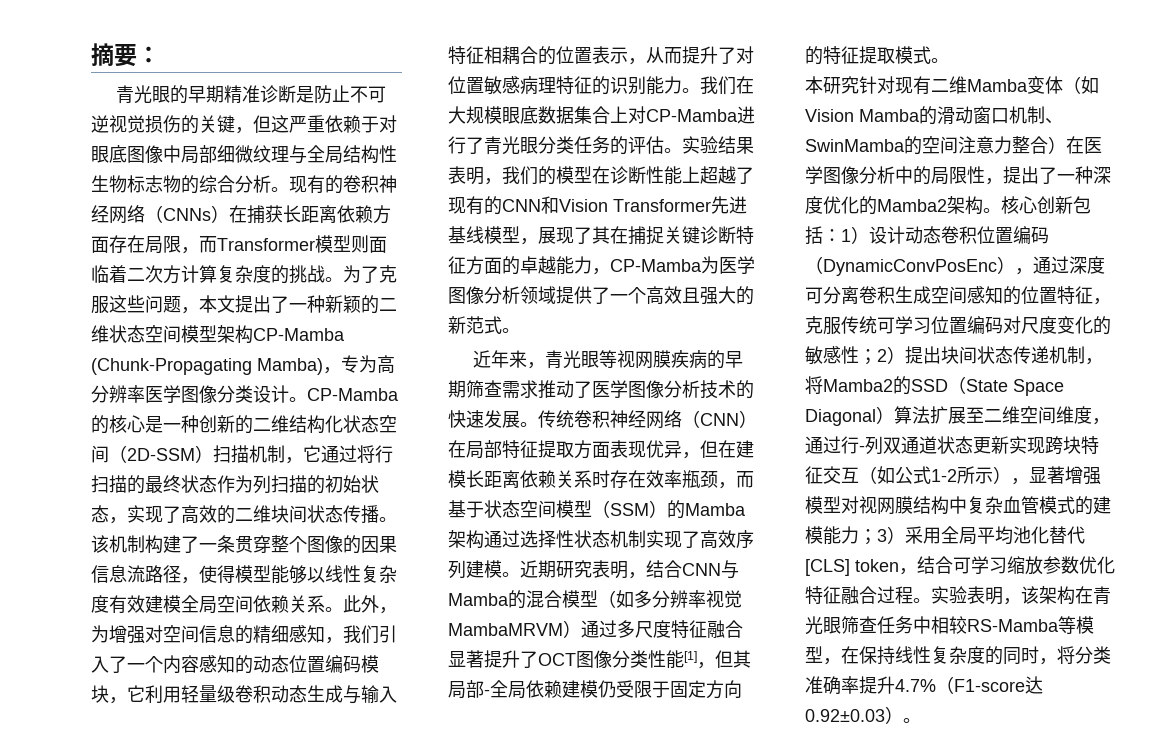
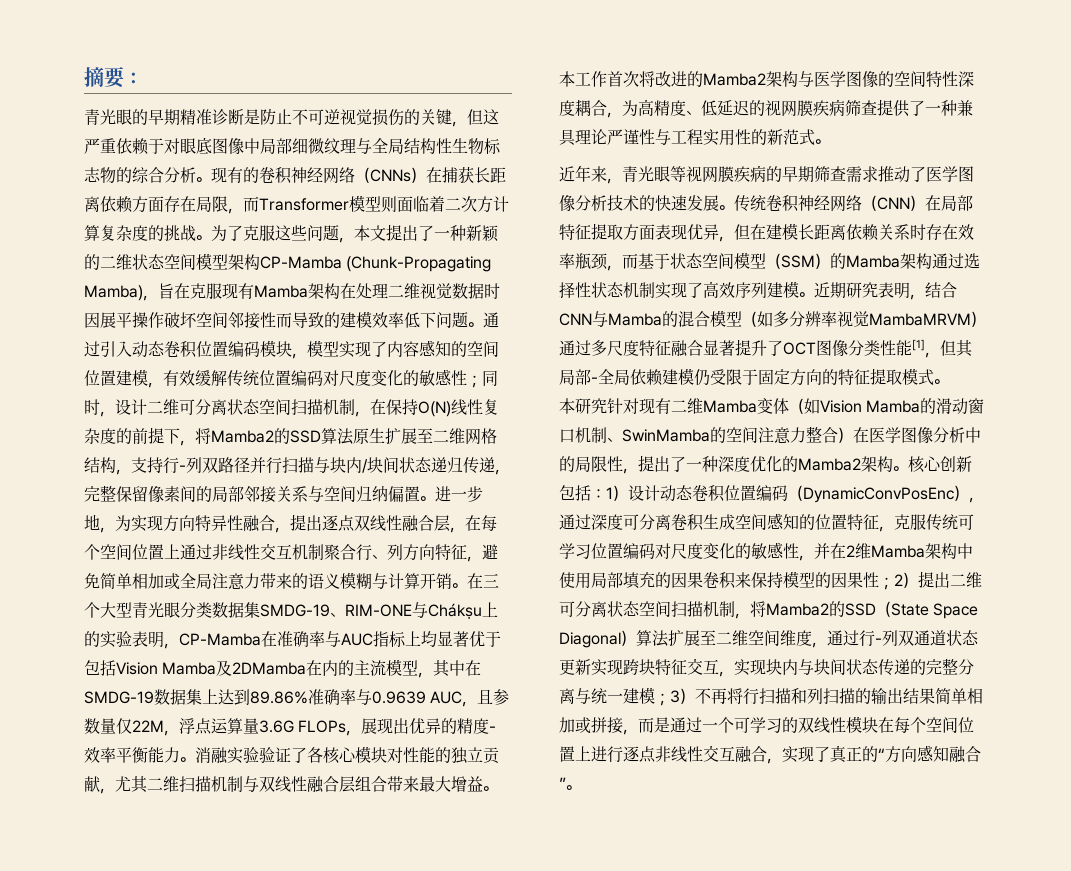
[341,355,395,374] [91,385,399,403] [91,415,397,434] [91,445,393,464] [91,475,379,494] [91,505,397,524] [91,535,397,554] [91,565,397,584] [91,595,397,614] [91,625,397,644] [91,655,379,674] [91,685,397,704] [448,46,754,65] [448,76,754,95] [448,106,755,124] [448,136,754,155] [448,166,754,185] [448,196,747,215] [448,226,754,245] [448,256,755,275] [448,286,736,305] 专为高分辨率医学图像分类设计。CP-Mamba的核心是一种创新的二维结构化状态空间（2D-SSM）扫描机制，它通过将行扫描的最终状态作为列扫描的初始状态，实现了高效的二维块间状态传播。该机制构建了一条贯穿整个图像的因果信息流路径，使得模型能够以线性复杂度有效建模全局空间依赖关系。此外，为增强对空间信息的精细感知，我们引入了一个内容感知的动态位置编码模块，它利用轻量级卷积动态生成与输入特征相耦合的位置表示，从而提升了对位置敏感病理特征的识别能力。我们在大规模眼底数据集合上对CP-Mamba进行了青光眼分类任务的评估。实验结果表明，我们的模型在诊断性能上超越了现有的CNN和Vision Transformer先进基线模型，展现了其在捕捉关键诊断特征方面的卓越能力，CP-Mamba为医学图像分析领域提供了一个高效且强大 -> [158,283,500,299] [84,311,499,329] [84,340,499,359] [84,369,498,388] [84,399,499,417] [84,427,497,446] [84,457,510,475] [84,485,483,503] [84,514,497,533] [84,543,498,562] [84,572,499,590] [84,602,498,619] [84,631,501,649] [84,659,482,678] [84,689,510,707] [84,718,497,736] [84,746,500,764] [84,776,498,794] [559,71,974,88] [559,99,973,118] [559,129,751,146] 旨在克服现有Mamba架构在处理二维视觉数据时因展平操作破坏空间邻接性而导致的建模效率低下问题。通过引入动态卷积位置编码模块，模型实现了内容感知的空间位置建模，有效缓解传统位置编码对尺度变化的敏感性；同时，设计二维可分离状态空间扫描机制，在保持O(N)线性复杂度的前提下，将Mamba2的SSD算法原生扩展至二维网格结构，支持行-列双路径并行扫描与块内/块间状态递归传递，完整保留像素间的局部邻接关系与空间归纳偏置。进一步地，为实现方向特异性融合，提出逐点双线性融合层，在每个空间位置上通过非线性交互机制聚合行、列方向特征，避免简单相加或全局注意力带来的语义模糊与计算开销。在三个大型青光眼分类数据集SMDG-19、RIM-ONE与Chákṣu上的实验表明，CP-Mamba在准确率与AUC指标上均显著优于包括Vision Mamba及2DMamba在内的主流模型，其中在SMDG-19数据集上达到89.86%准确率与0.9639 AUC，且参数量仅22M，浮点运算量3.6G FLOPs，展现出优异的精度-效率平衡能力。消融实验验证了各核心模块对性能的独立贡献，尤其二维扫描机制与双线性融合层组合带来最大增益。本工作首次将改进的Mamba2架构与医学图像的空间特性深度耦合，为高精度、低延迟的视网膜疾病筛查提供了一种兼具理论严谨性与工程实用性
[859,346,1049,365] ；2）提出块间状态传递 -> [799,543,973,561] [559,571,982,590] [559,601,703,617] ，并在2维Mamba架构中使用局部填充的因果卷积来保持模型的因果性；2）提出二维可分离状态空间扫描
[859,466,1101,485] [805,496,1111,515] [805,526,1085,545] [805,556,1115,576] [805,586,1111,605] [805,616,1094,635] [805,646,1111,665] [805,676,1043,695] [805,706,903,724] （如公式1-2所示），显著增强模型对视网膜结构中复杂血管模式的建模能力；3）采用全局平均池化替代[CLS] token，结合可学习缩放参数优化特征融合过程。实验表明，该架构在青光眼筛查任务中相较RS-Mamba等模型，在保持线性复杂度的同时，将分类准确率提升4.7%（F1-score达0.92±0.03） -> [719,658,974,677] [559,687,983,706] [559,716,974,735] [559,745,981,764] [559,777,566,789] ，实现块内与块间状态传递的完整分离与统一建模；3）不再将行扫描和列扫描的输出结果简单相加或拼接，而是通过一个可学习的双线性模块在每个空间位置上进行逐点非线性交互融合，实现了真正的“方向感知融合”

